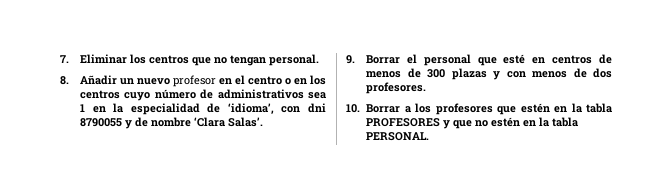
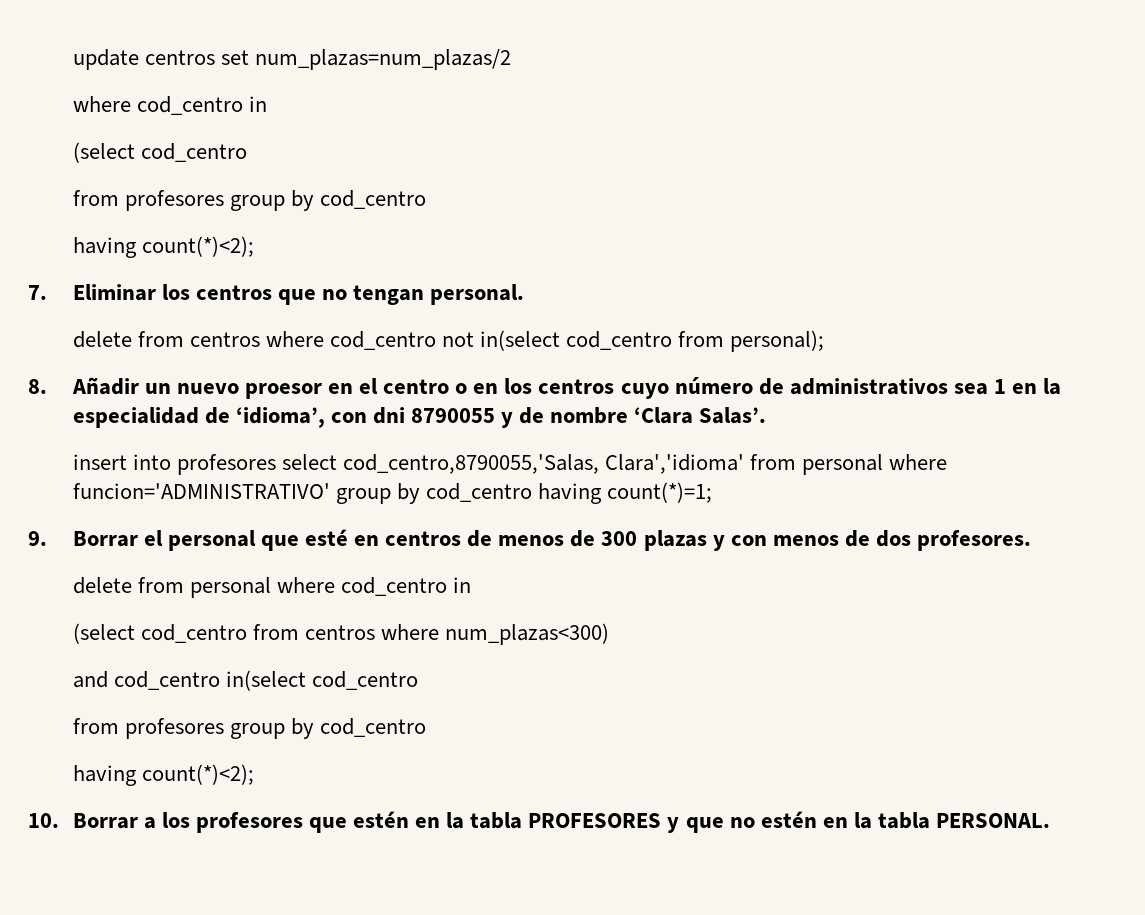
(60, 59) none -> [72,49,511,70] [72,96,267,115] [72,142,247,163] [72,190,426,211] [72,236,254,258] update centros set num_plazas=num_plazas/2 // where cod_centro in // (select cod_centro // from profesores group by cod_centro // having count(*)<2); //
(319, 60) none -> [72,330,825,352] // delete from centros where cod_centro not in(select cod_centro from personal);
[172,75,216,87] profesor -> [244,383,322,399] proesor
(263, 122) none -> [72,454,948,475] [72,482,713,504] // insert into profesores select cod_centro,8790055,'Salas, Clara','idioma' from personal where funcion='ADMINISTRATIVO' group by cod_centro having count(*)=1;
(426, 88) none -> [72,577,472,598] [72,623,610,645] [72,670,418,691] [72,718,426,739] [72,764,254,786] // delete from personal where cod_centro in // (select cod_centro from centros where num_plazas<300) // and cod_centro in(select cod_centro // from profesores group by cod_centro // having count(*)<2);

